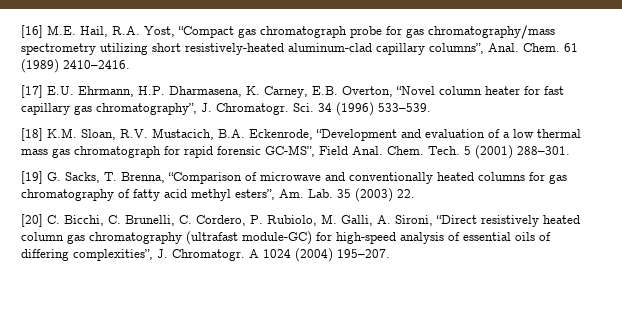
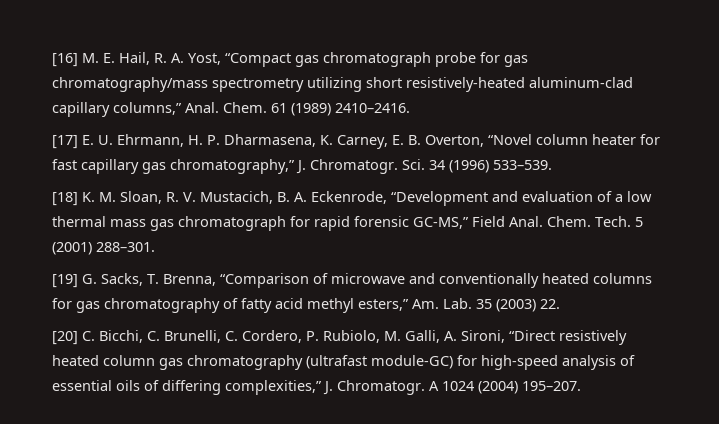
[47,25,140,37] M.E. Hail, R.A. -> [82,52,184,65] M. E. Hail, R. A.
[429,43,484,54] columns”, -> [113,102,182,115] columns,”
[47,86,165,97] E.U. Ehrmann, H.P. -> [82,134,220,147] E. U. Ehrmann, H. P.
[312,86,338,95] E.B. -> [392,135,421,145] E. B.
[96,103,197,115] chromatography”, -> [170,159,295,174] chromatography,”
[47,128,245,140] K.M. Sloan, R.V. Mustacich, B.A. -> [82,191,307,204] K. M. Sloan, R. V. Mustacich, B. A.
[265,145,315,157] GC-MS”, -> [413,217,469,229] GC-MS,”
[235,189,275,200] esters”, -> [358,299,409,311] esters,”
[73,249,153,261] complexities”, -> [225,380,322,395] complexities,”

